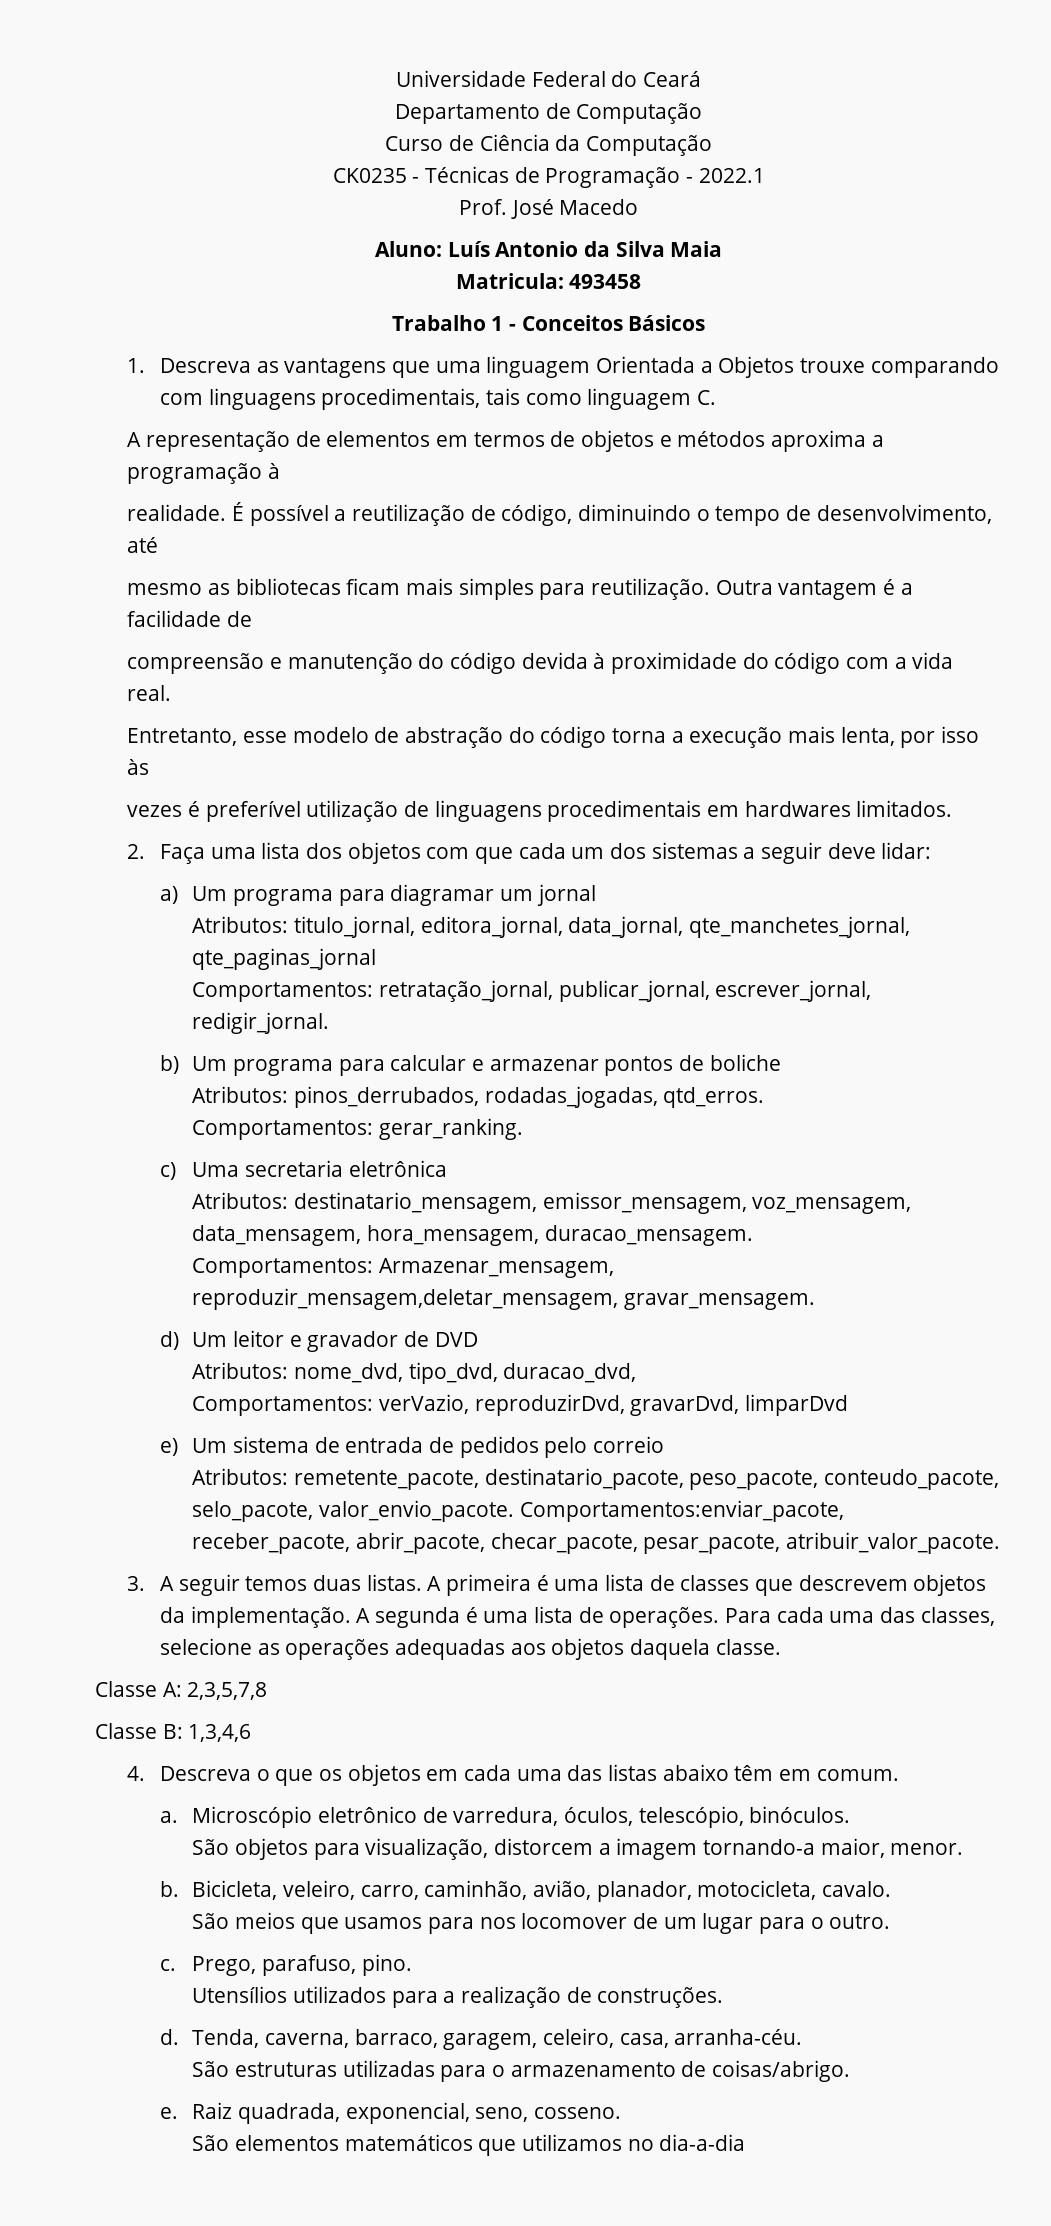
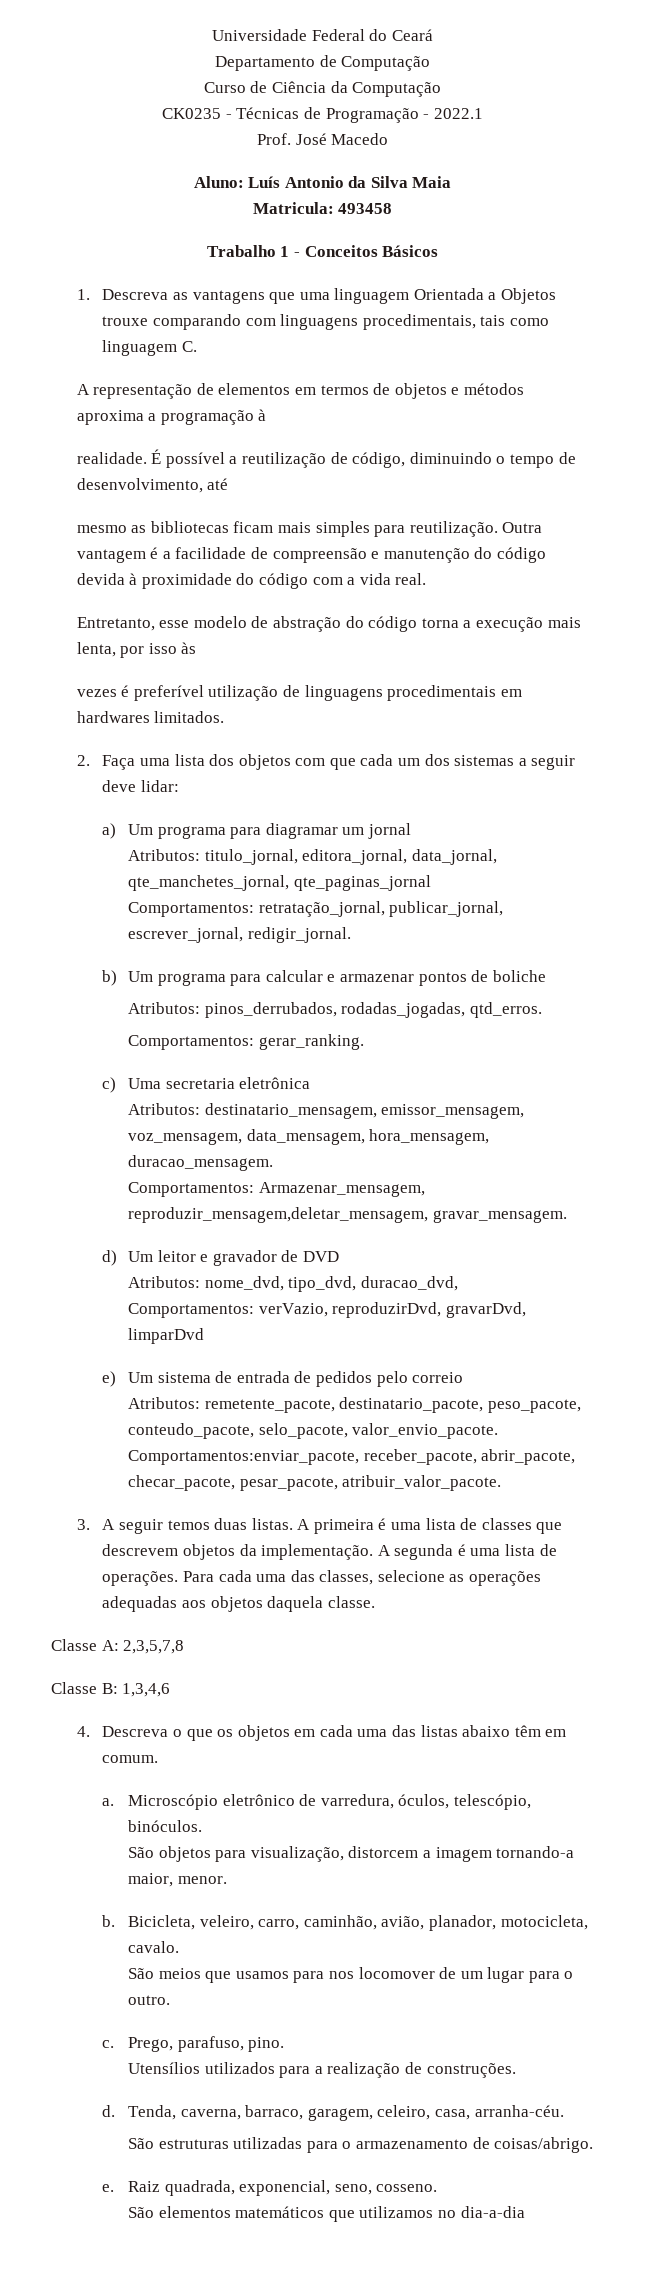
(253, 619) // -> (269, 553) none

